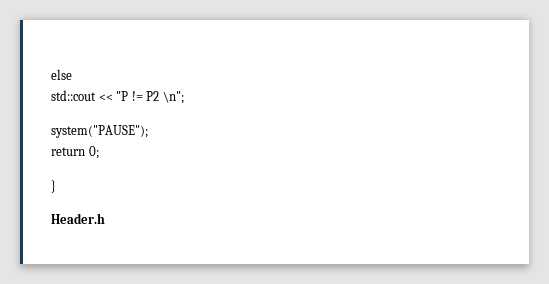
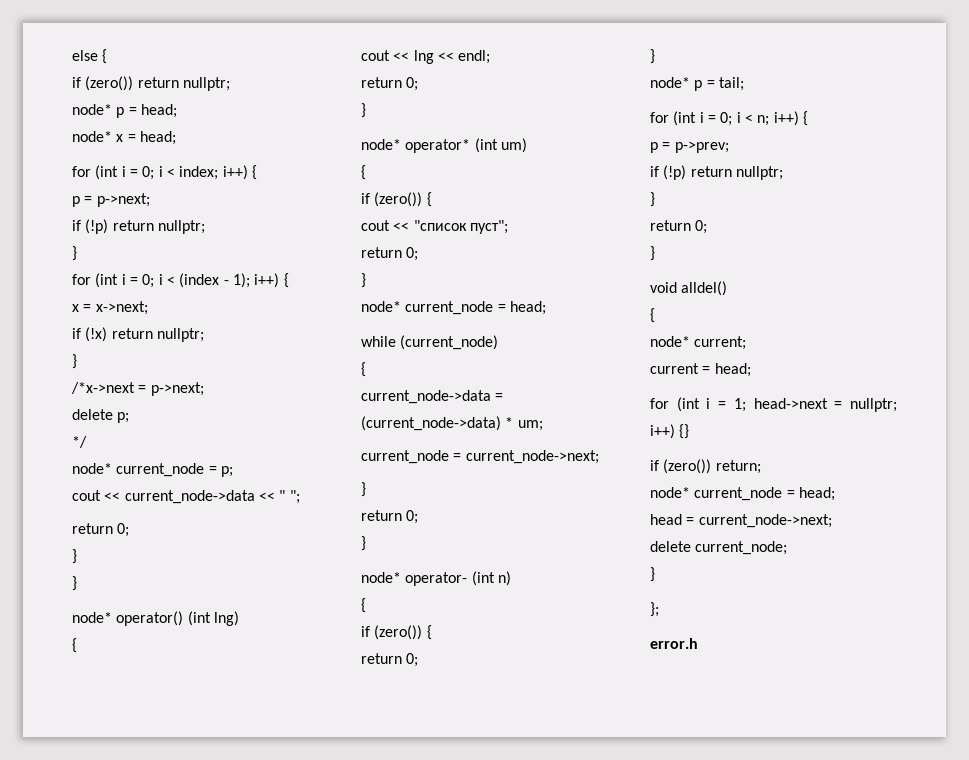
[51,90,184,104] [51,125,148,138] [51,146,99,159] [51,180,56,193] [51,213,105,224] // std::cout << "P != P2 \n"; // system("PAUSE"); // return 0; // } // Header.h -> [102,49,108,64] [72,76,230,91] [72,104,177,118] [72,131,176,145] [72,165,257,180] [72,193,150,207] [72,219,205,234] [72,246,77,261] [72,273,289,288] [72,301,148,315] [72,327,204,342] [72,354,77,369] [71,382,204,396] [72,409,130,423] [72,436,87,448] [72,463,233,477] [72,490,300,504] [72,523,130,537] [72,549,77,564] [72,576,77,591] [72,611,239,626] [72,638,77,653] [361,50,491,64] [361,77,419,91] [361,103,366,118] [361,138,527,153] [361,165,366,180] [361,192,432,207] [361,220,508,234] [361,247,419,261] [361,273,366,288] [361,301,546,315] [361,335,499,350] [361,362,366,377] [361,390,504,404] [361,416,543,431] [361,450,599,464] [361,482,366,497] [361,510,419,524] [361,536,366,551] [361,571,511,586] [361,598,366,613] [361,625,432,640] [361,653,419,667] [650,49,655,64] [650,77,744,91] [650,111,808,126] [650,141,729,153] [650,165,783,180] [650,192,655,207] [650,220,708,234] [650,246,655,261] [650,281,728,296] [650,308,655,323] [650,336,747,350] [650,363,751,377] [650,397,897,412] [650,424,690,439] [650,459,761,474] [650,487,835,501] [650,514,832,528] [650,541,788,555] [650,567,655,582] [650,602,659,617] [650,638,698,649] { // if (zero()) return nullptr; // node* p = head; // node* x = head; // for (int i = 0; i < index; i++) { // p = p->next; // if (!p) return nullptr; // } // for (int i = 0; i < (index - 1); i++) { // x = x->next; // if (!x) return nullptr; // } // /*x->next = p->next; // delete p; // */ // node* current_node = p; // cout << current_node->data << " "; // return 0; // } // } // node* operator() (int lng) // { // cout << lng << endl; // return 0; // } // node* operator* (int um) // { // if (zero()) { // cout << "список пуст"; // return 0; // } // node* current_node = head; // while (current_node) // { // current_node->data = (current_node->data) * um; // current_node = current_node->next; // } // return 0; // } // node* operator- (int n) // { // if (zero()) { // return 0; // } // node* p = tail; // for (int i = 0; i < n; i++) { // p = p->prev; // if (!p) return nullptr; // } // return 0; // } // void alldel() // { // node* current; // current = head; // for (int i = 1; head->next = nullptr; i++) {} // if (zero()) return; // node* current_node = head; // head = current_node->next; // delete current_node; // } // }; // error.h

